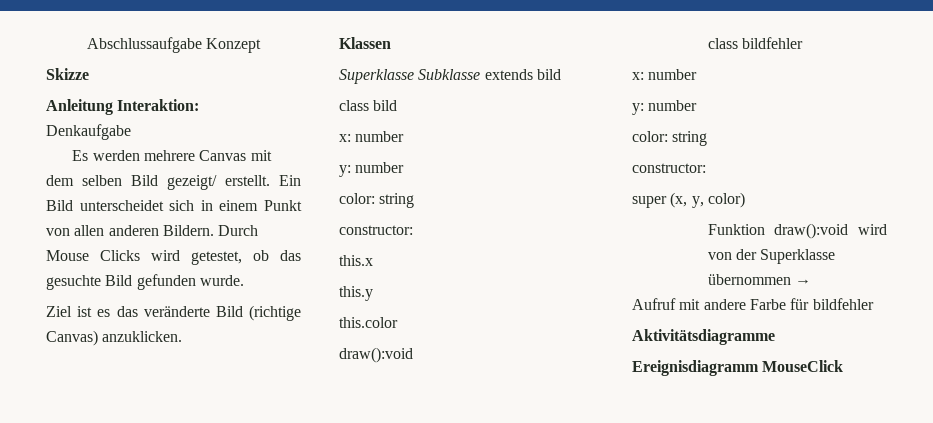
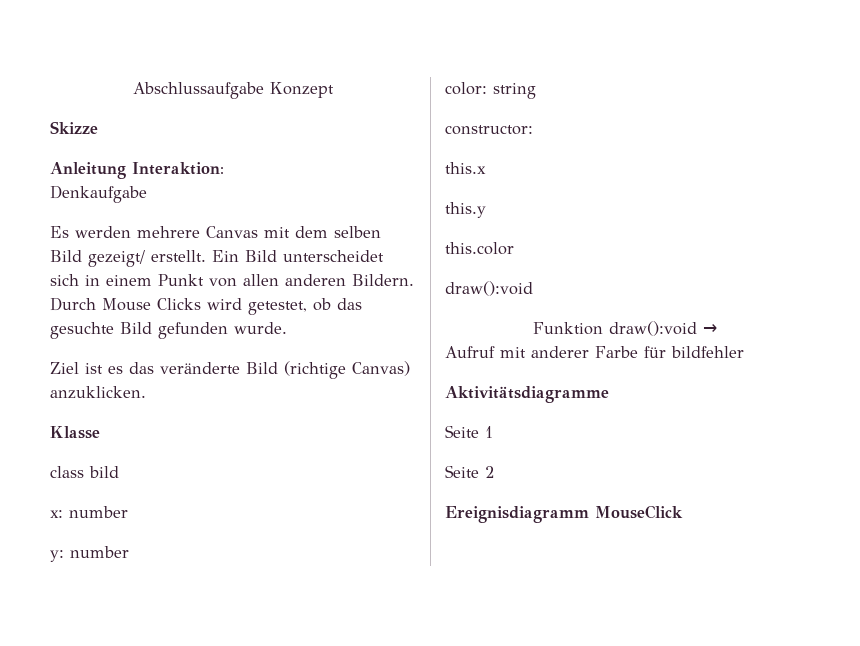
[339,37,391,49] [339,69,561,84] Klassen // Superklasse Subklasse extends bild -> [50,426,100,439] Klasse
[707,37,804,49] [632,69,698,80] [632,100,698,115] [632,131,708,146] [632,163,706,173] [632,192,745,208] [707,223,887,239] [707,249,836,264] [707,274,791,285] class bildfehler // x: number // y: number // color: string // constructor: // super (x, y, color) // Funktion draw():void wird von der Superklasse übernommen -> [533,321,698,336] Funktion draw():void
[703,299,746,310] andere -> [531,346,589,358] anderer
(775, 337) none -> [445,425,493,438] [445,465,494,478] // Seite 1 // Seite 2

